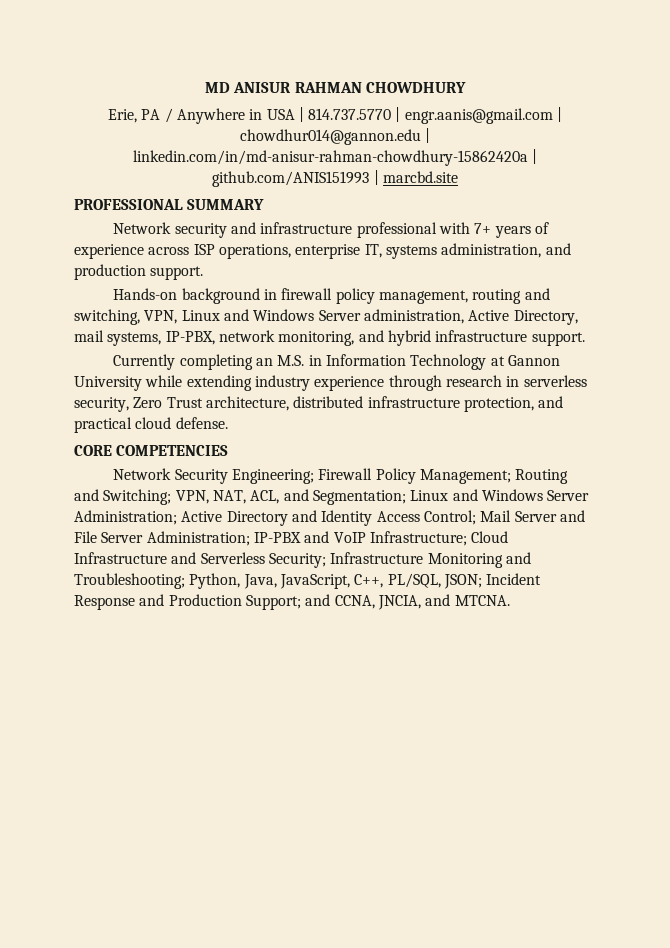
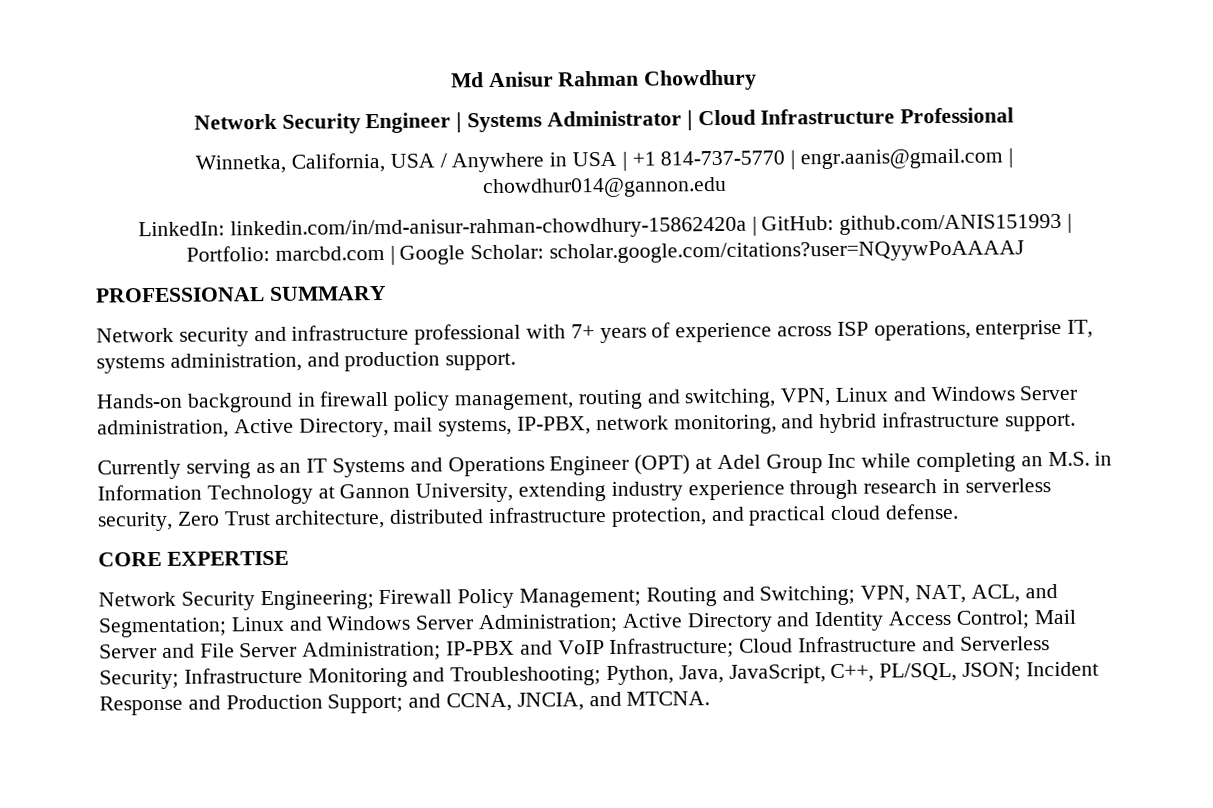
[205,82,466,93] [107,109,161,123] MD ANISUR RAHMAN CHOWDHURY // Erie, PA -> [450,69,758,91] [193,107,1015,134] [195,152,435,174] Md Anisur Rahman Chowdhury // Network Security Engineer | Systems Administrator | Cloud Infrastructure Professional // Winnetka, California, USA
[308,108,392,120] 814.737.5770 -> [631,150,786,166] +1 814-737-5770
[425,128,431,143] | -> [137,221,225,237] // LinkedIn:
(538, 156) none -> [761,215,835,231] GitHub:
[382,171,458,183] marcbd.site -> [185,240,1025,265] Portfolio: marcbd.com | Google Scholar: scholar.google.com/citations?user=NQyywPoAAAAJ
(176, 362) none -> [185,453,912,479] serving as an IT Systems and Operations Engineer (OPT) at Adel Group Inc while
[74,375,183,391] University while -> [415,482,514,503] University,
[116,445,229,456] COMPETENCIES -> [166,550,289,566] EXPERTISE

